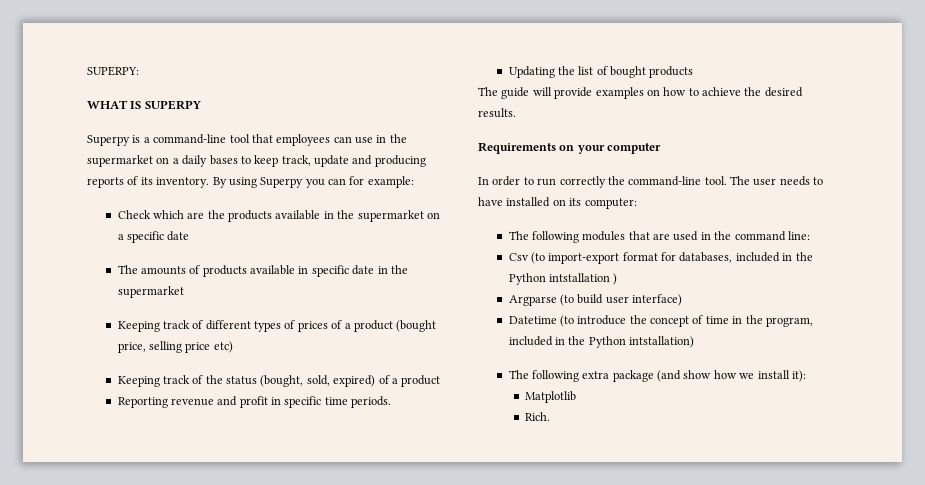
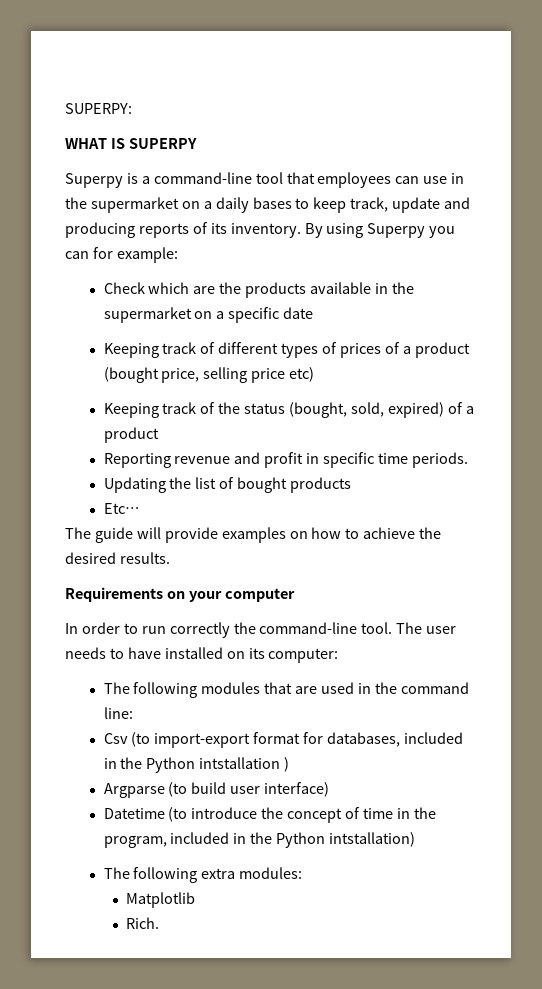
[117,265,408,277] [117,286,184,298] // The amounts of products available in specific date in the supermarket -> (314, 313) none
(694, 72) none -> [103,503,140,514] // Etc…
[612,370,806,382] package (and show how we install it): -> [239,867,303,879] modules:

